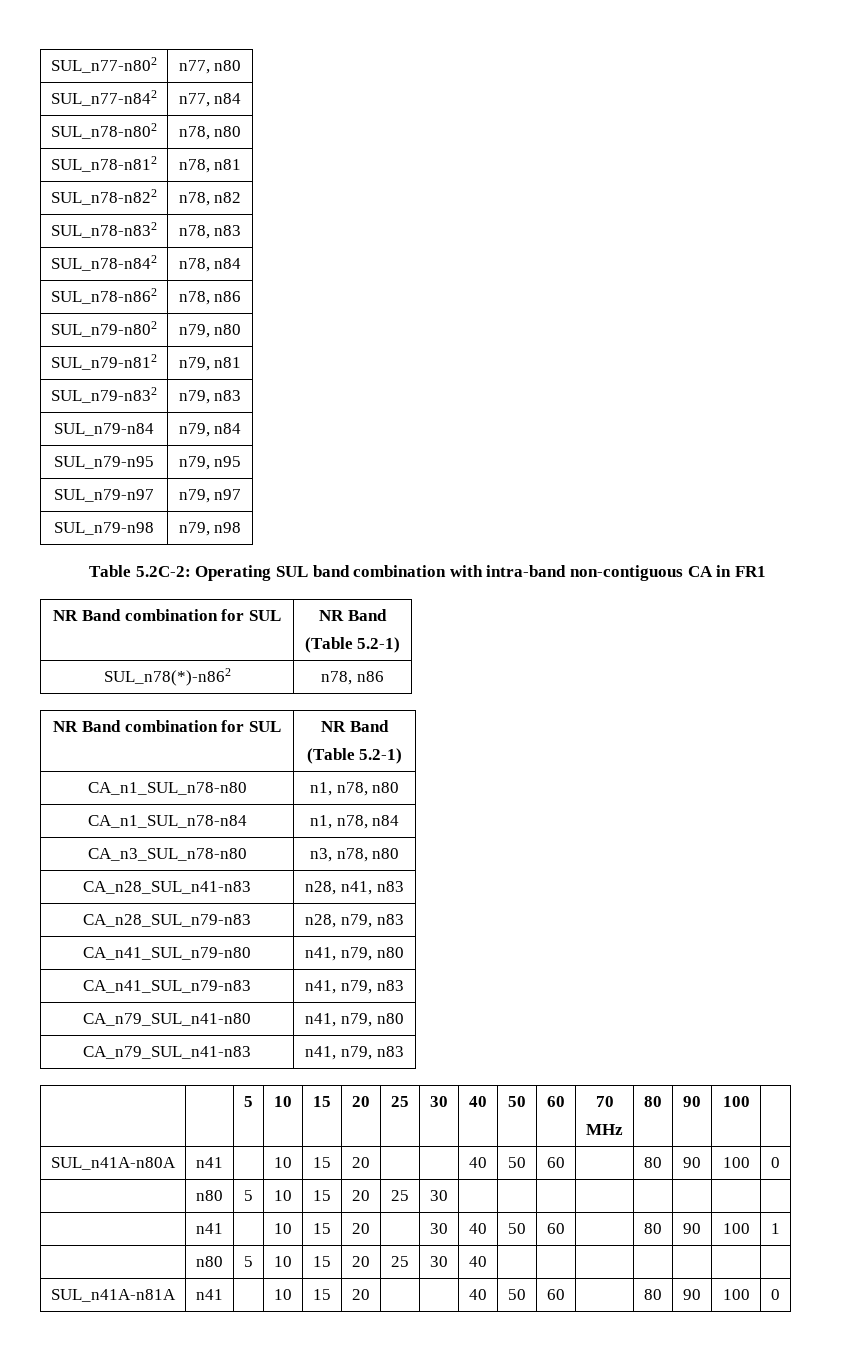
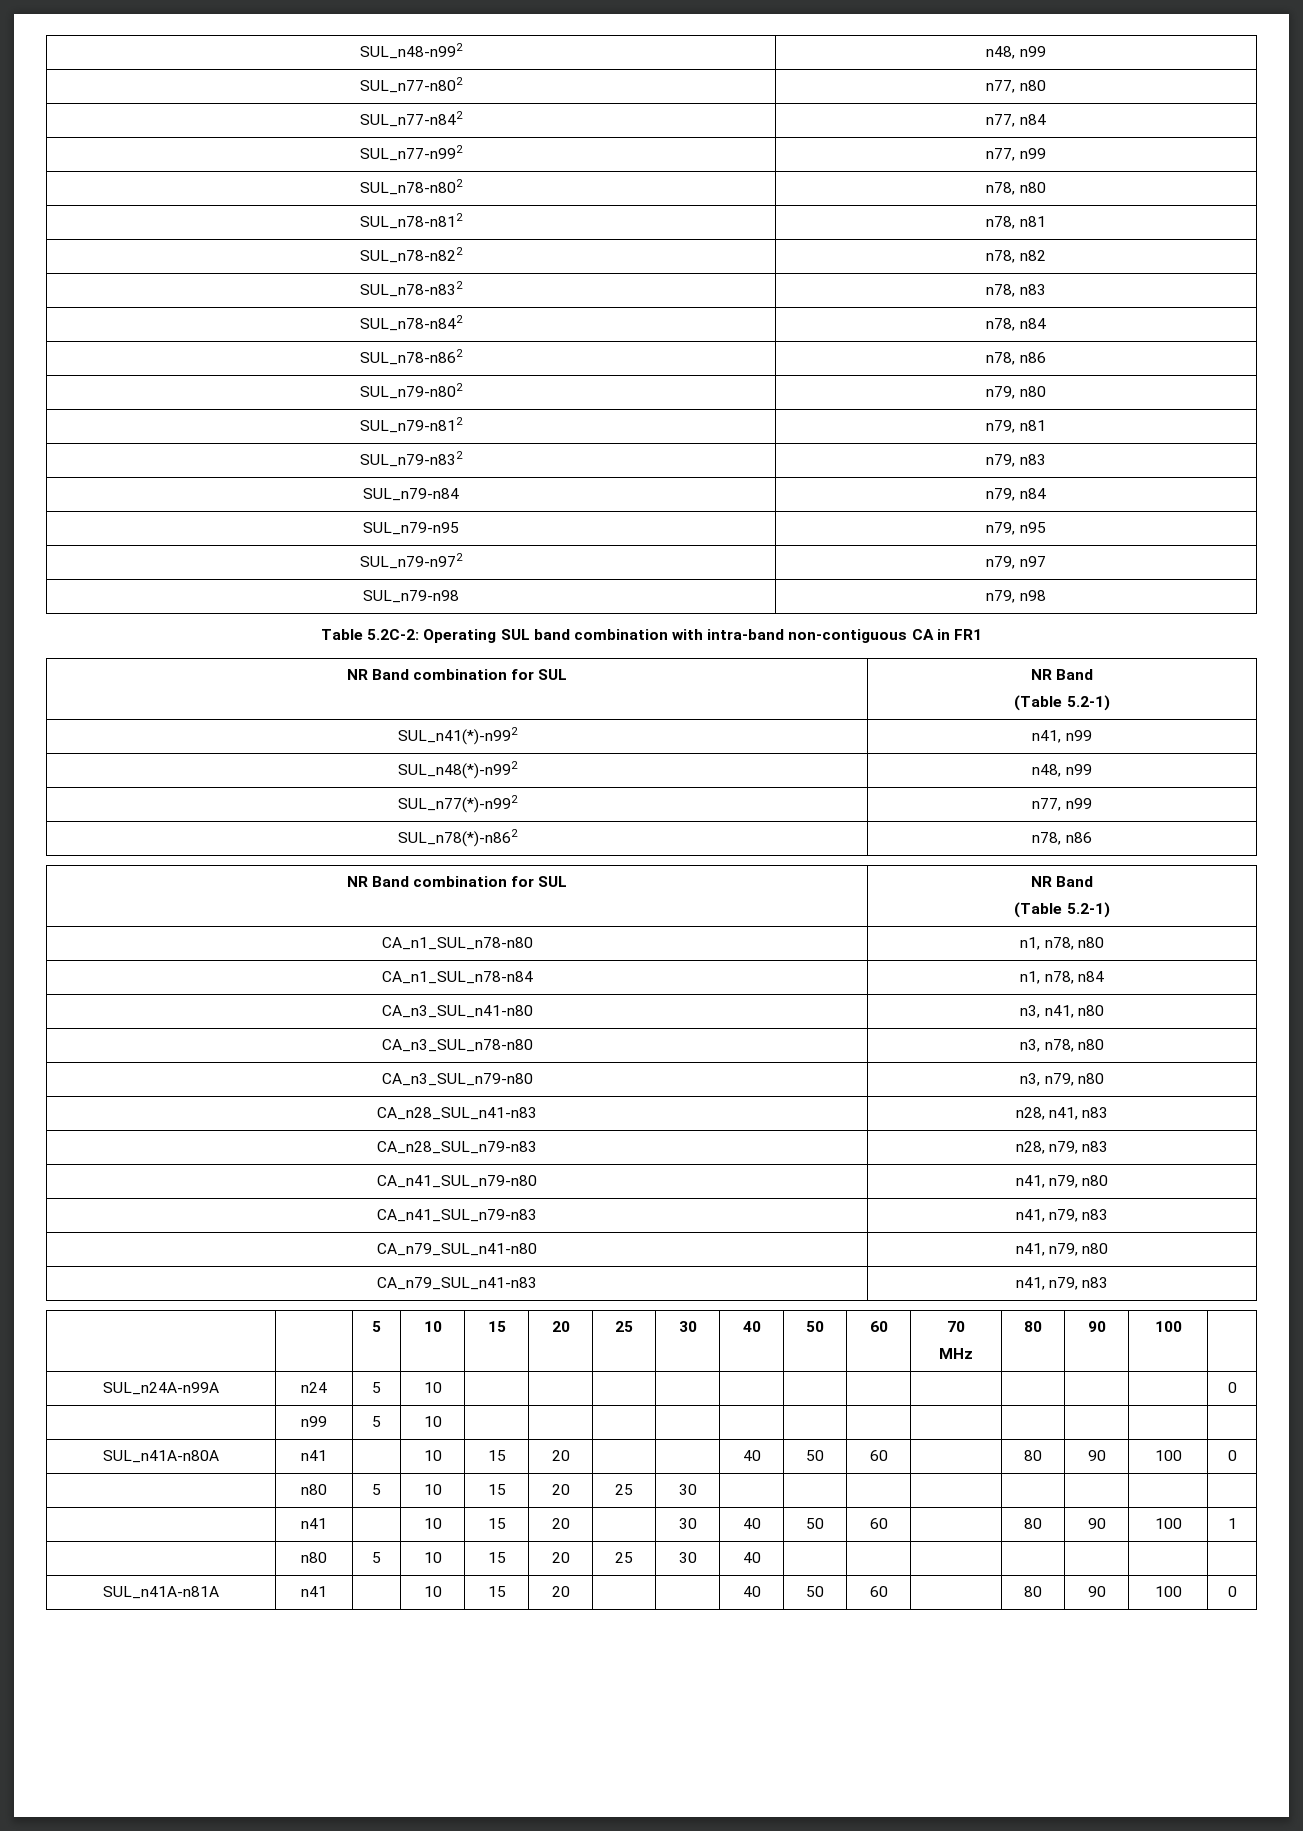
(51, 65) none -> [360,43,463,59] [986,46,1046,59] SUL_n48-n992 | n48, n99 //
(242, 98) none -> [360,145,463,161] [986,148,1046,161] // SUL_n77-n992 | n77, n99
[54,489,154,502] SUL_n79-n97 -> [360,553,463,569] SUL_n79-n972
(401, 645) none -> [397,727,518,745] [1032,730,1092,743] [397,761,518,779] [1032,764,1092,777] [397,795,518,813] [1032,798,1092,811] // SUL_n41(*)-n992 | n41, n99 // SUL_n48(*)-n992 | n48, n99 // SUL_n77(*)-n992 | n77, n99
(400, 820) none -> [381,1005,533,1018] [1020,1005,1104,1018] // CA_n3_SUL_n41-n80 | n3, n41, n80
(400, 853) none -> [381,1073,533,1086] [1020,1073,1104,1086] // CA_n3_SUL_n79-n80 | n3, n79, n80
(750, 1101) none -> [103,1382,219,1395] [301,1382,327,1393] [372,1382,381,1393] [423,1382,442,1393] [1227,1382,1237,1393] [301,1416,327,1427] [372,1416,381,1427] [423,1416,442,1427] // SUL_n24A-n99A | n24 | 5 | 10 | | | | | | | | | | | | 0 // | n99 | 5 | 10 | | | | | | | | | | | |

